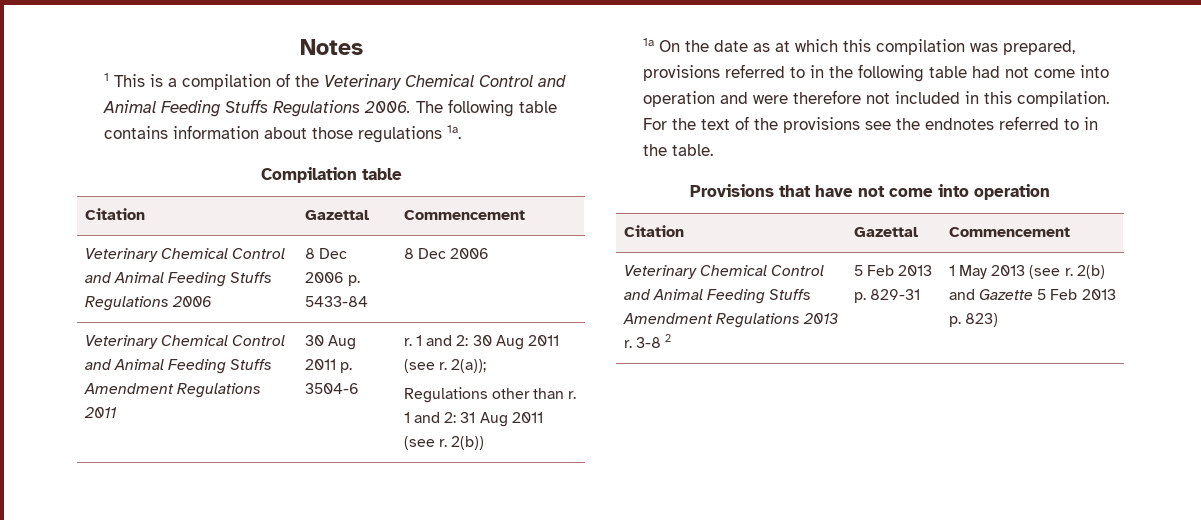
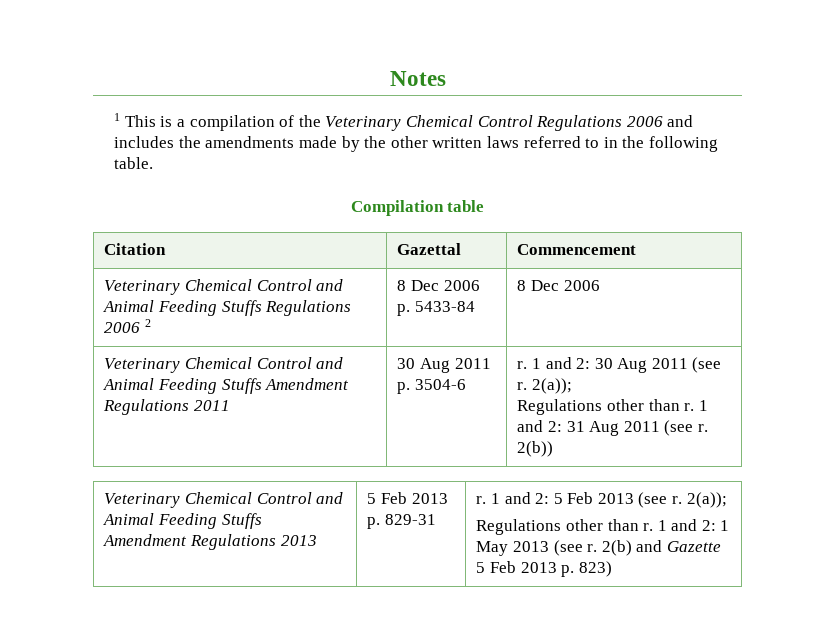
[538,75,567,87] [103,99,558,117] [104,125,462,143] and Animal Feeding Stuffs Regulations 2006. The following table contains information about those regulations 1a. -> [536,115,694,131] [114,136,718,152] [114,157,154,169] Regulations 2006 and includes the amendments made by the other written laws referred to in the following table.
(213, 301) none -> [144,319,151,327] 2
[643,38,1076,55] [643,64,1110,82] [643,90,1110,107] [643,116,1099,133] [643,144,714,156] [690,184,1050,200] [623,225,684,237] [853,227,918,237] [948,227,1070,237] // 1a On the date as at which this compilation was prepared, provisions referred to in the following table had not come into operation and were therefore not included in this compilation. For the text of the provisions see the endnotes referred to in the table. // Provisions that have not come into operation // Citation | Gazettal | Commencement -> (554, 449) none
[623,334,672,348] r. 3-8 2 -> (317, 540) none
(921, 294) none -> [476,492,727,508] [476,519,716,535] r. 1 and 2: 5 Feb 2013 (see r. 2(a)); // Regulations other than r. 1 and 2:

